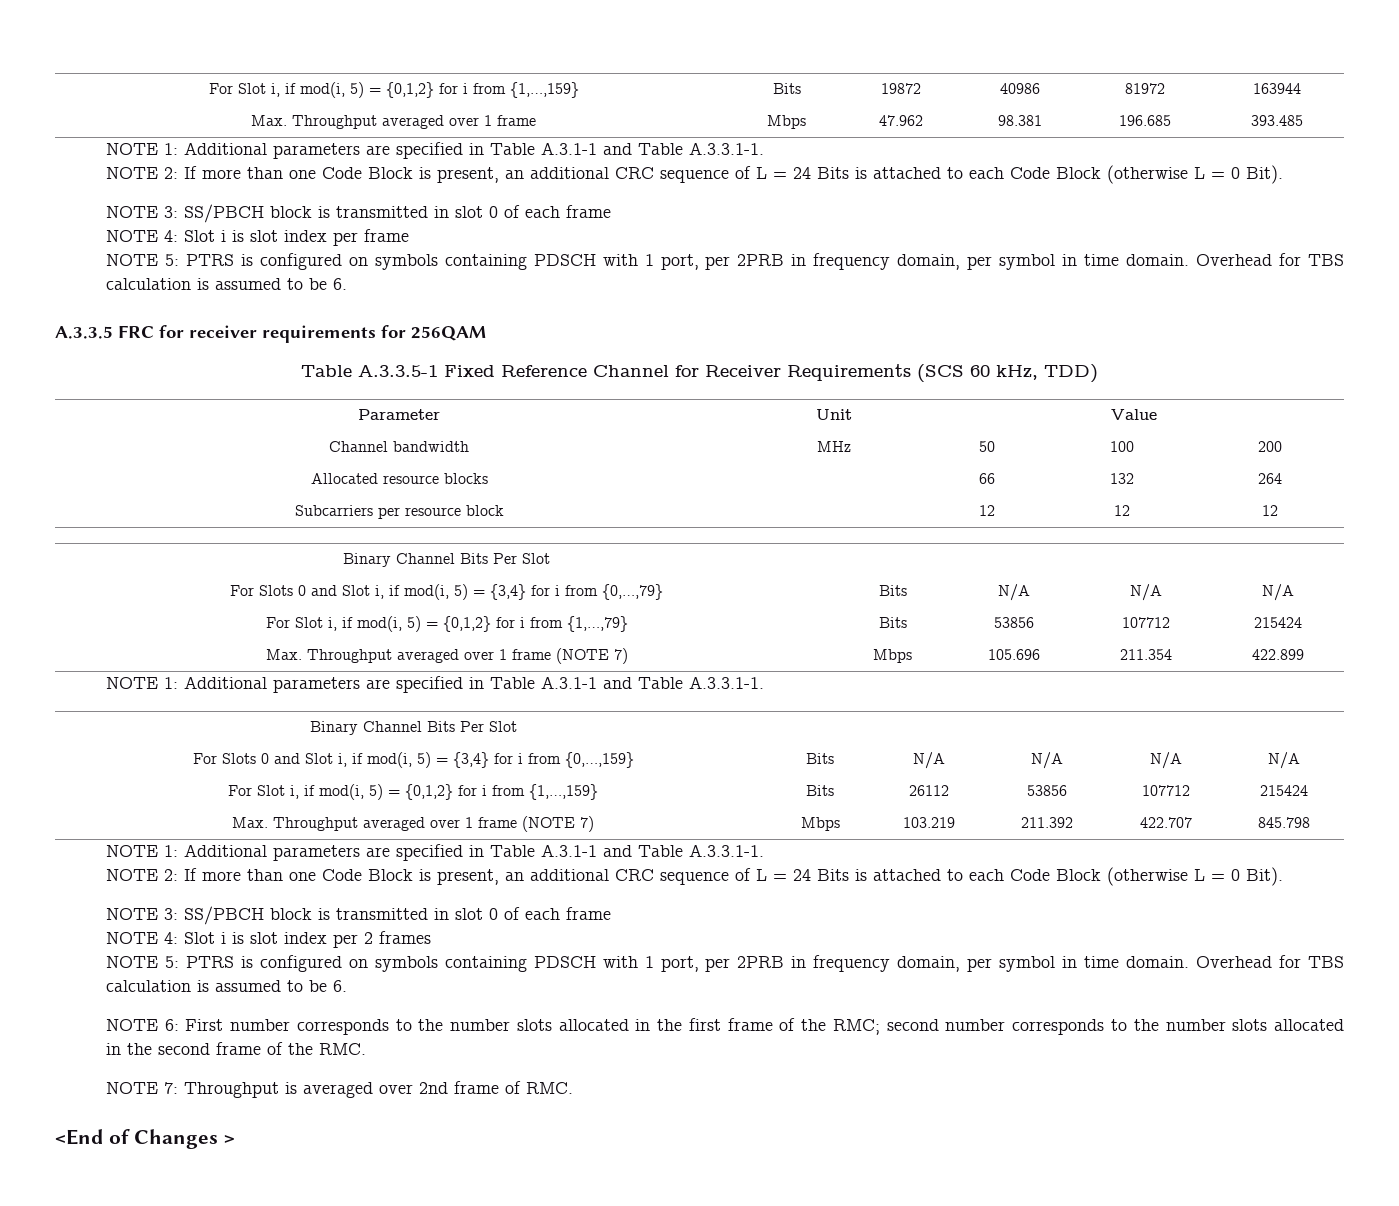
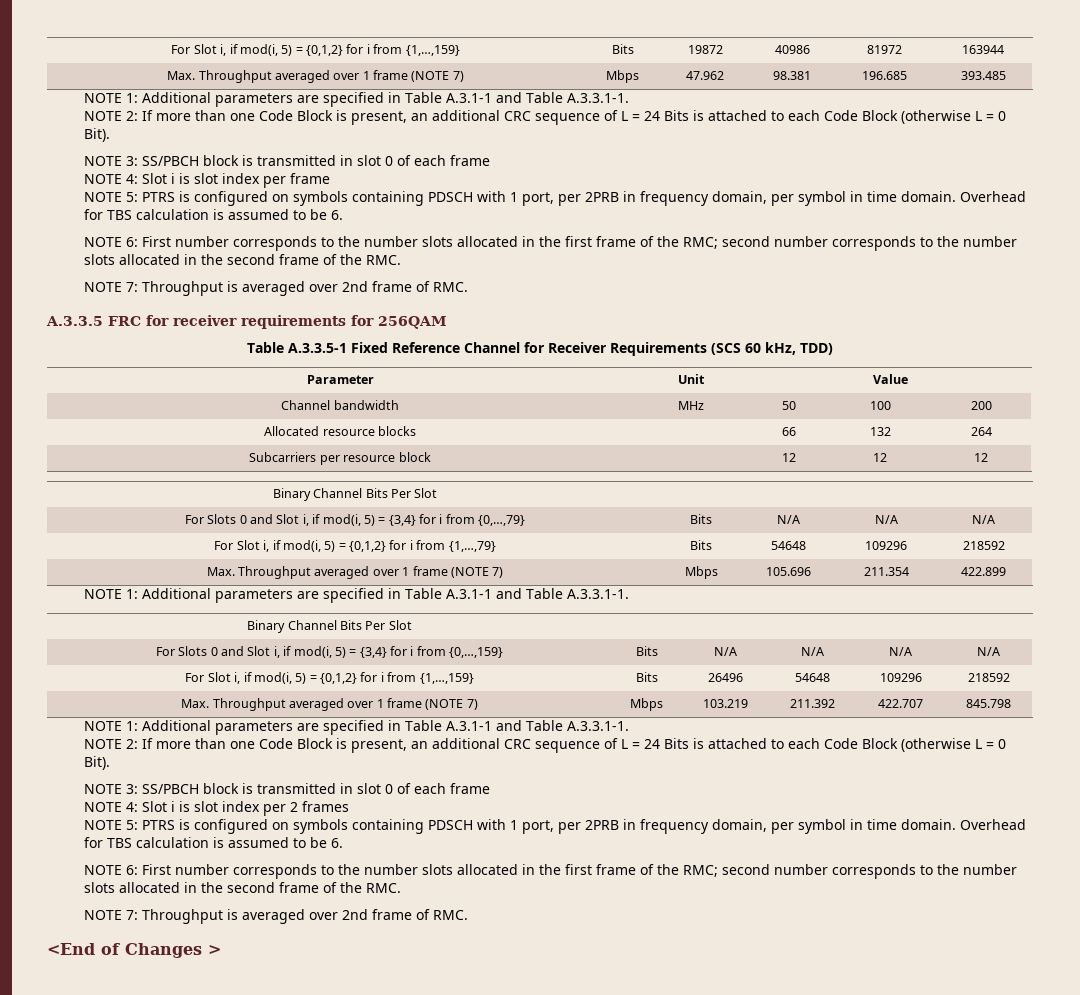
(536, 120) none -> [411,71,464,82] (NOTE 7)
(347, 284) none -> [84,236,1018,251] [84,254,402,265] [84,281,469,296] // NOTE 6: First number corresponds to the number slots allocated in the first frame of the RMC; second number corresponds to the number slots allocated in the second frame of the RMC. // NOTE 7: Throughput is averaged over 2nd frame of RMC.
[993,617,1034,628] [1121,617,1170,628] [1253,617,1302,628] 53856 | 107712 | 215424 -> [771,541,806,550] [865,541,907,550] [962,541,1005,550] 54648 | 109296 | 218592
[908,785,949,796] [1027,785,1067,796] [1141,785,1190,796] [1260,785,1308,796] 26112 | 53856 | 107712 | 215424 -> [707,673,743,682] [795,673,830,682] [879,673,922,682] [967,673,1010,682] 26496 | 54648 | 109296 | 218592

